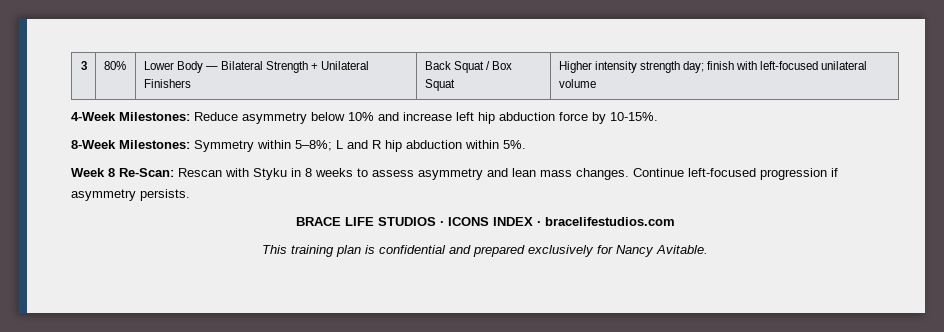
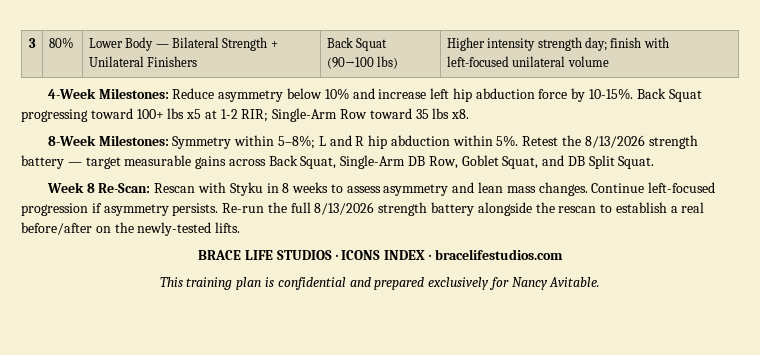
[485,61,513,70] [424,79,455,91] / Box Squat -> [326,56,399,69] (90→100 lbs)
(658, 116) none -> [636,88,702,102] [21,108,470,122] Back Squat progressing toward 100+ lbs x5 at 1-2 RIR; Single-Arm Row toward 35 lbs x8.
(526, 144) none -> [522,135,698,149] [21,155,655,169] Retest the 8/13/2026 strength battery — target measurable gains across Back Squat, Single-Arm DB Row, Goblet Squat, and DB Split Squat.
(190, 195) none -> [222,202,705,216] [21,222,241,236] Re-run the full 8/13/2026 strength battery alongside the rescan to establish a real before/after on the newly-tested lifts.

